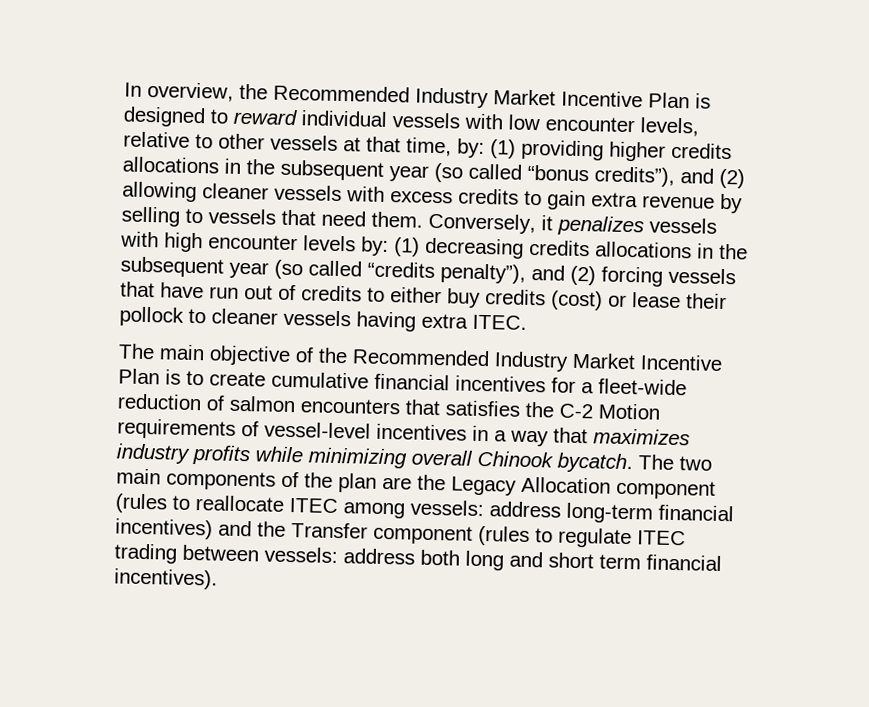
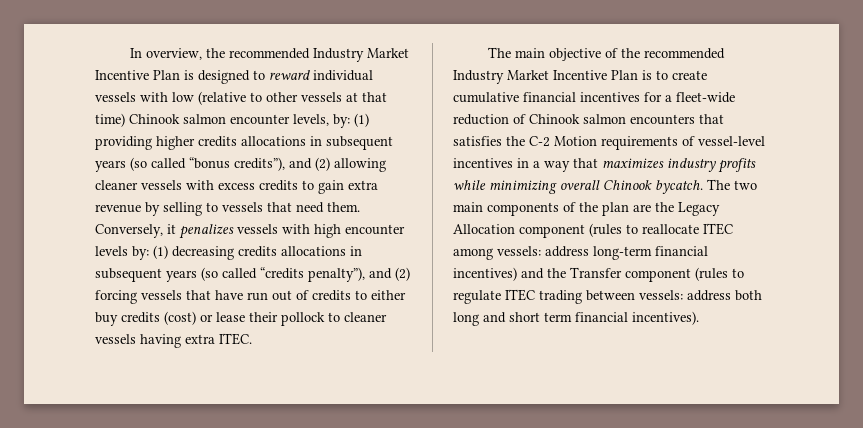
[273,84,410,103] Recommended -> [228,48,310,59] recommended
[545,116,699,137] [123,131,190,148] encounter levels, relative -> [198,91,246,105] (relative
[406,137,452,157] time, -> [95,113,329,127] time) Chinook salmon encounter levels,
[246,159,429,182] the subsequent year -> [326,136,393,150] [95,160,126,172] subsequent years
[719,243,748,260] [120,256,269,279] the subsequent year -> [95,268,197,282] subsequent years
[352,348,490,367] Recommended -> [643,48,725,59] recommended
(225, 403) none -> [529,114,580,124] Chinook

